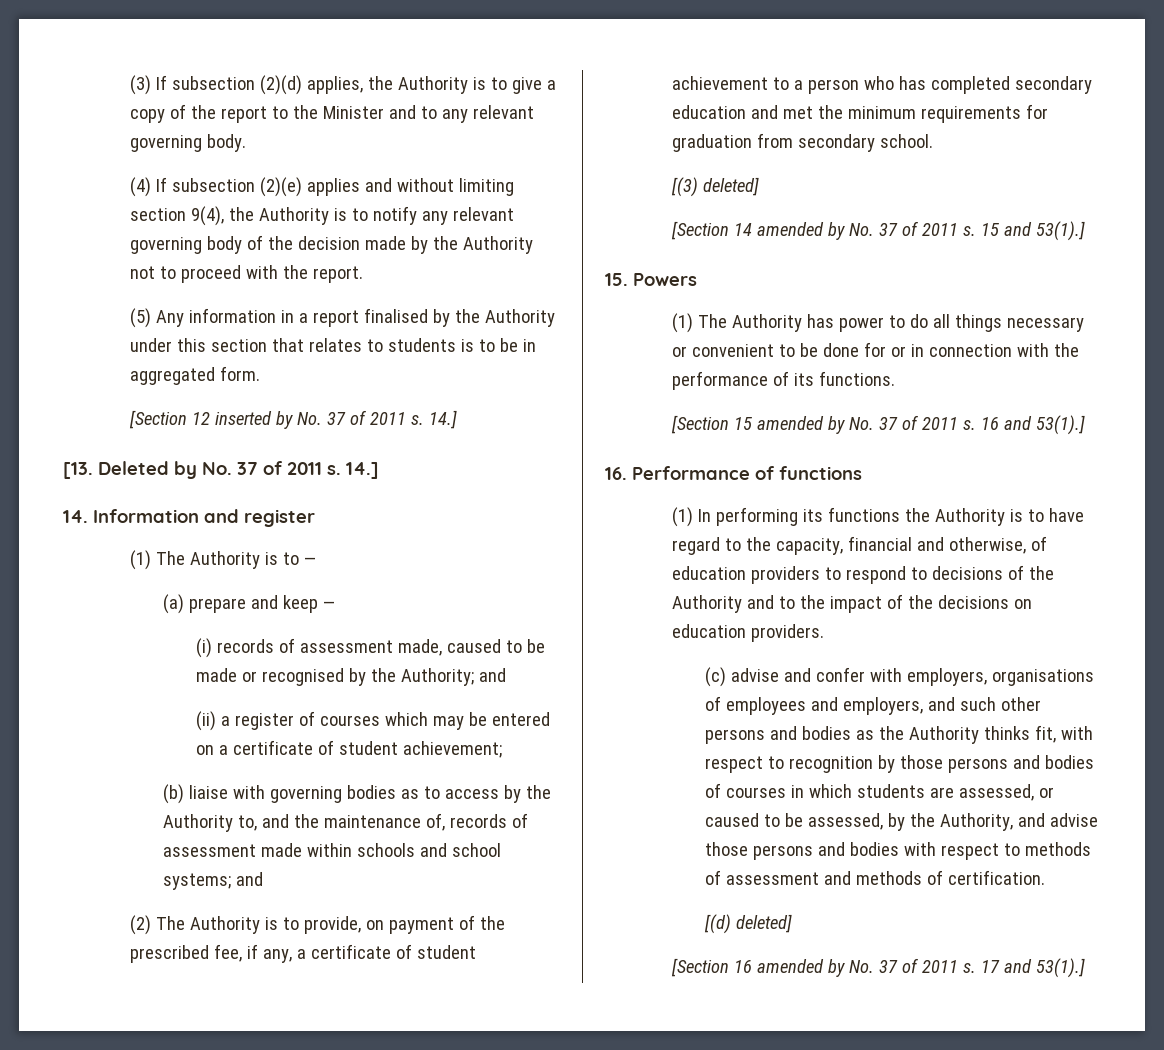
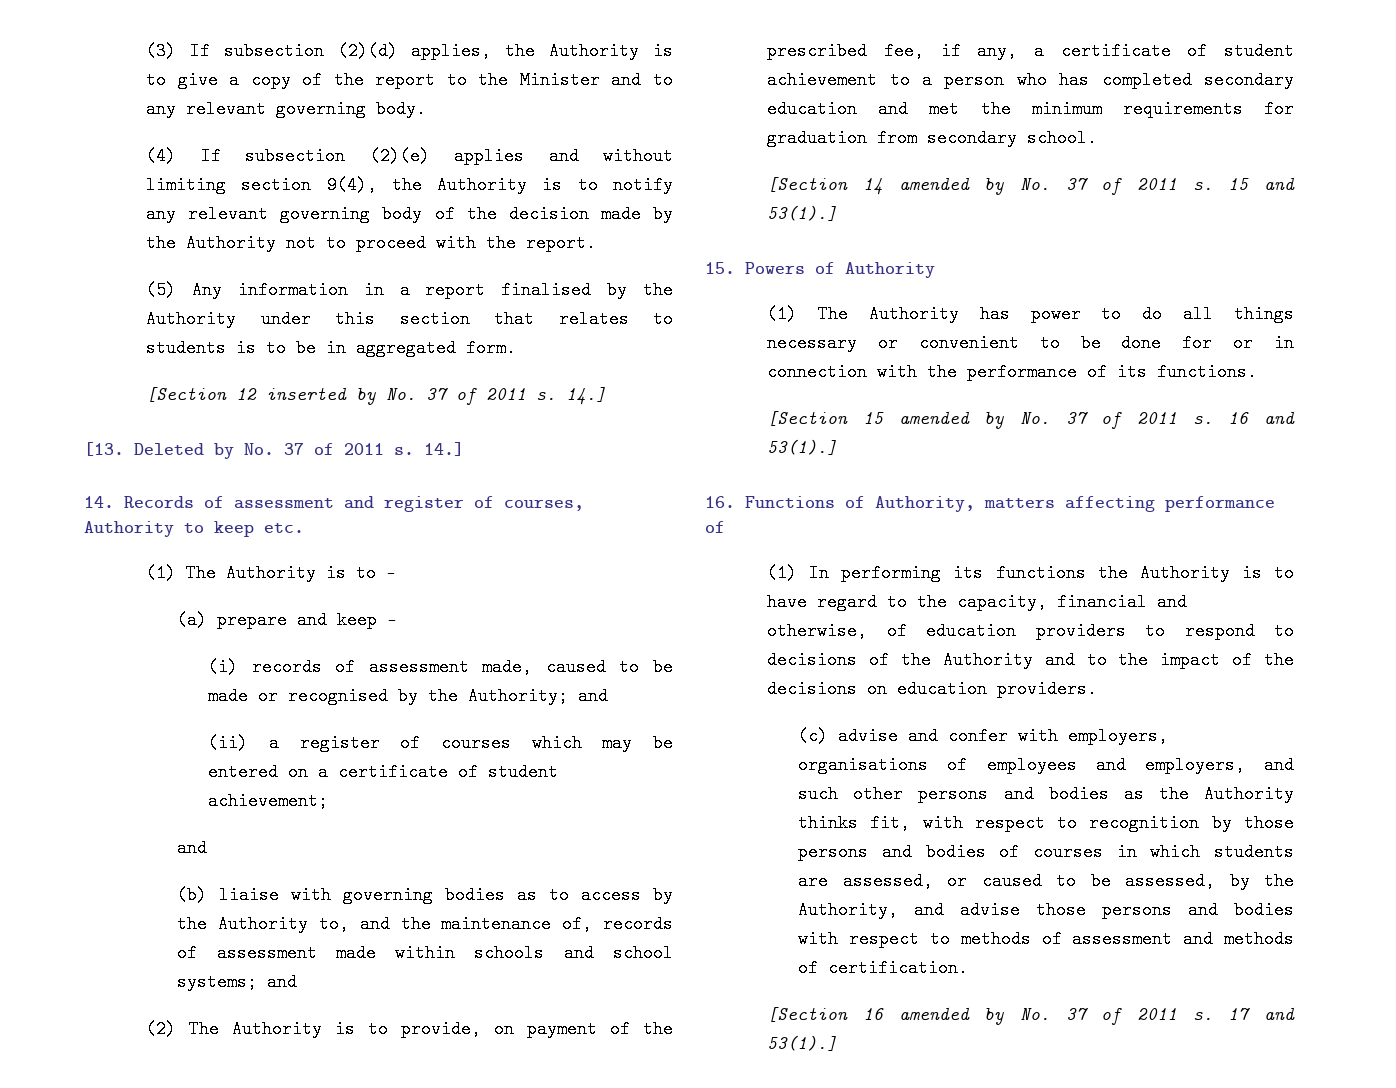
[93,509,199,523] Information -> [124,496,334,509] Records of assessment
(315, 518) none -> [474,496,584,511] [84,521,304,537] of courses, Authority to keep etc.
(503, 749) none -> [177,839,208,857] // and
[670,177,759,197] // [(3) deleted] -> (1098, 138) none
(697, 279) none -> [815,262,935,278] of Authority
[632,466,862,480] Performance of functions -> [745,496,1275,512] [705,521,725,533] Functions of Authority, matters affecting performance of
[704,914,793,934] // [(d) deleted] -> (969, 968) none

